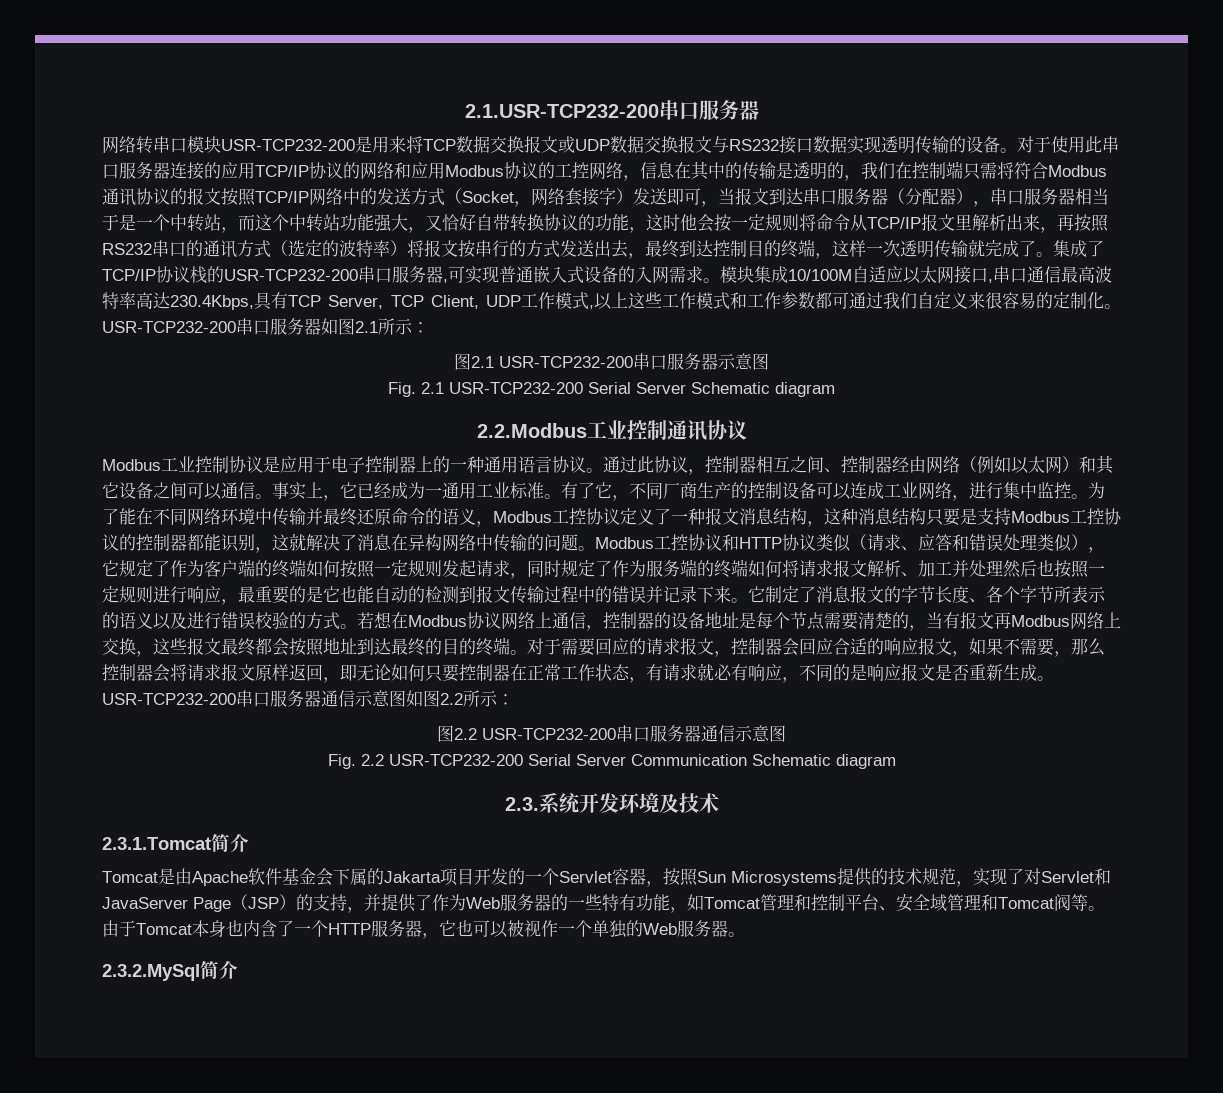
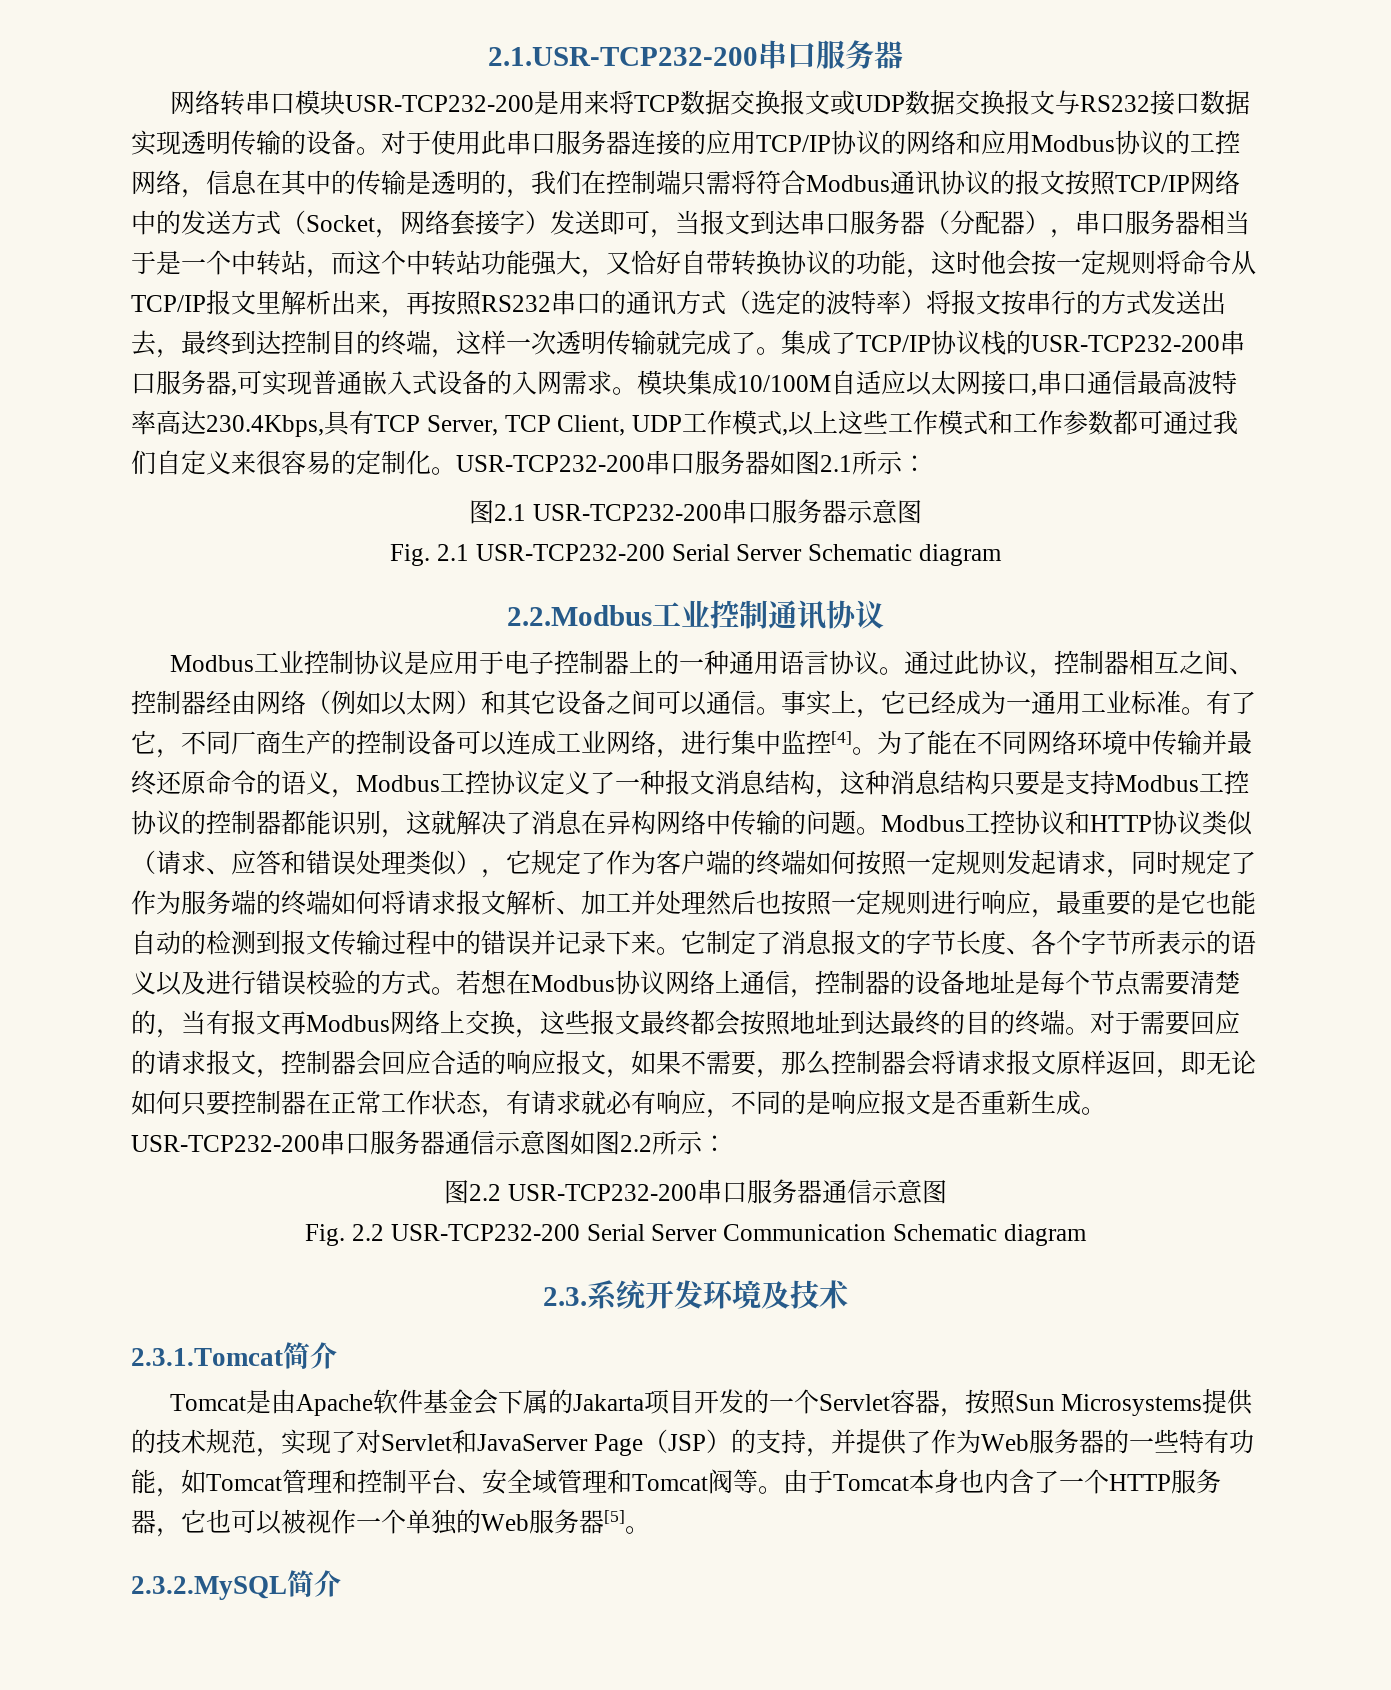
(1071, 490) none -> [831,731,852,745] [4]
(728, 928) none -> [604,1510,625,1524] [5]
[102,964,200,981] 2.3.2.MySql -> [131,1576,287,1600] 2.3.2.MySQL

